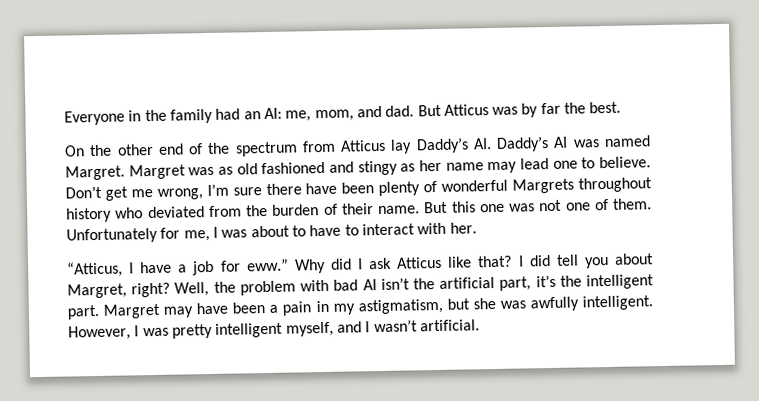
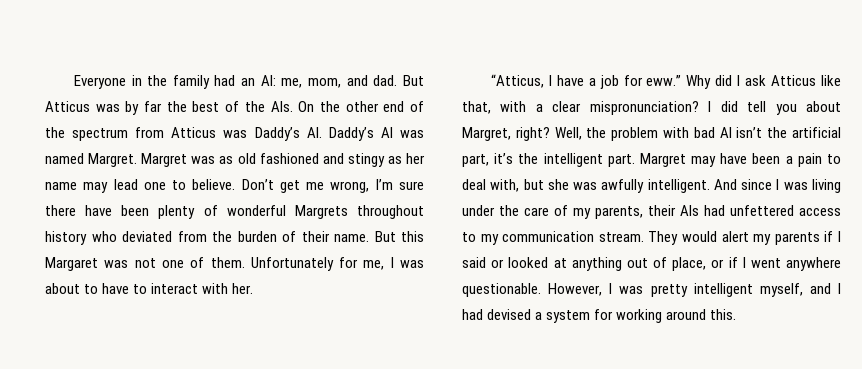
[589,101,622,114] best. // -> [192,101,293,112] best of the AIs.
[390,139,413,154] lay -> [223,130,248,138] was
[479,203,505,213] one -> [45,257,98,271] Margaret
[477,255,513,268] that? -> [462,101,699,115] that, with a clear mispronunciation?
[315,298,443,315] in my astigmatism, -> [827,154,841,164] [462,179,520,192] to deal with,
(653, 303) none -> [713,179,841,193] [462,205,841,219] [462,231,841,245] [462,257,841,271] [462,283,541,297] And since I was living under the care of my parents, their AIs had unfettered access to my communication stream. They would alert my parents if I said or looked at anything out of place, or if I went anywhere questionable.
[373,319,480,333] wasn’t artificial. -> [462,309,737,323] had devised a system for working around this.

